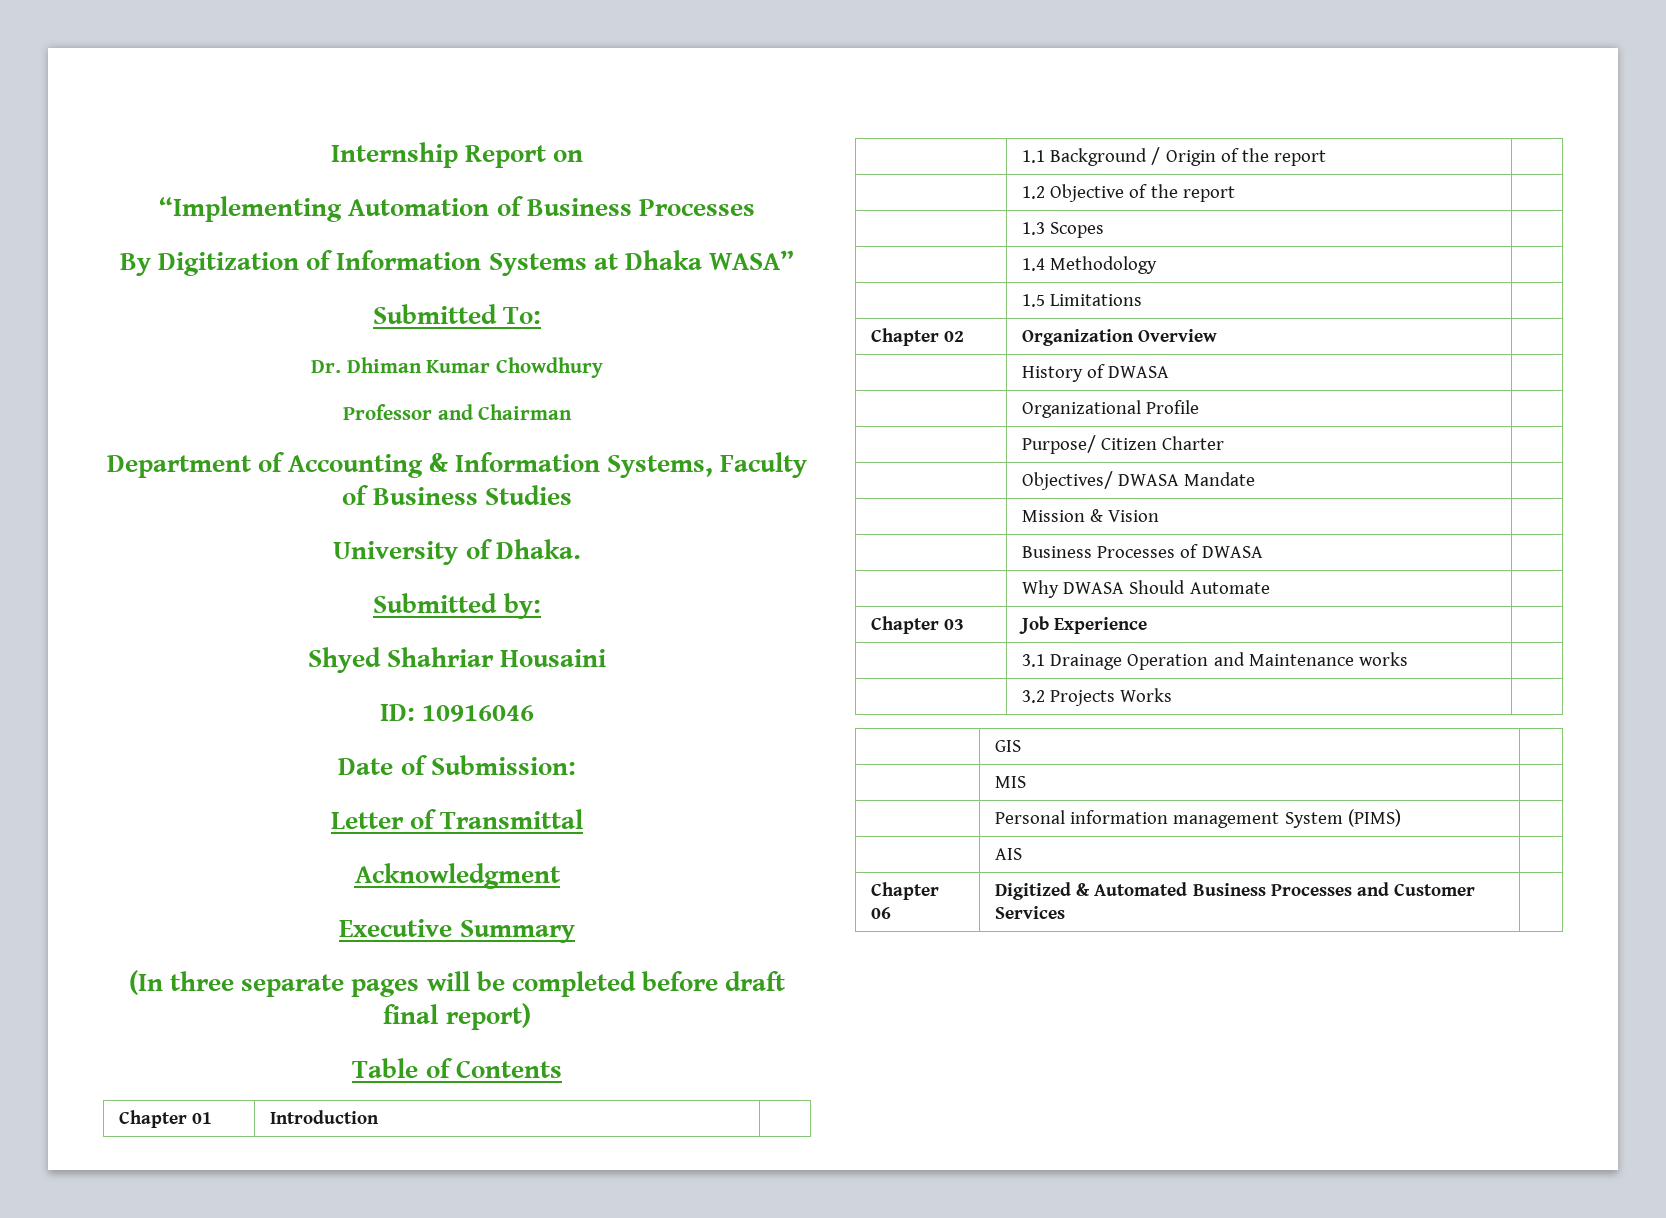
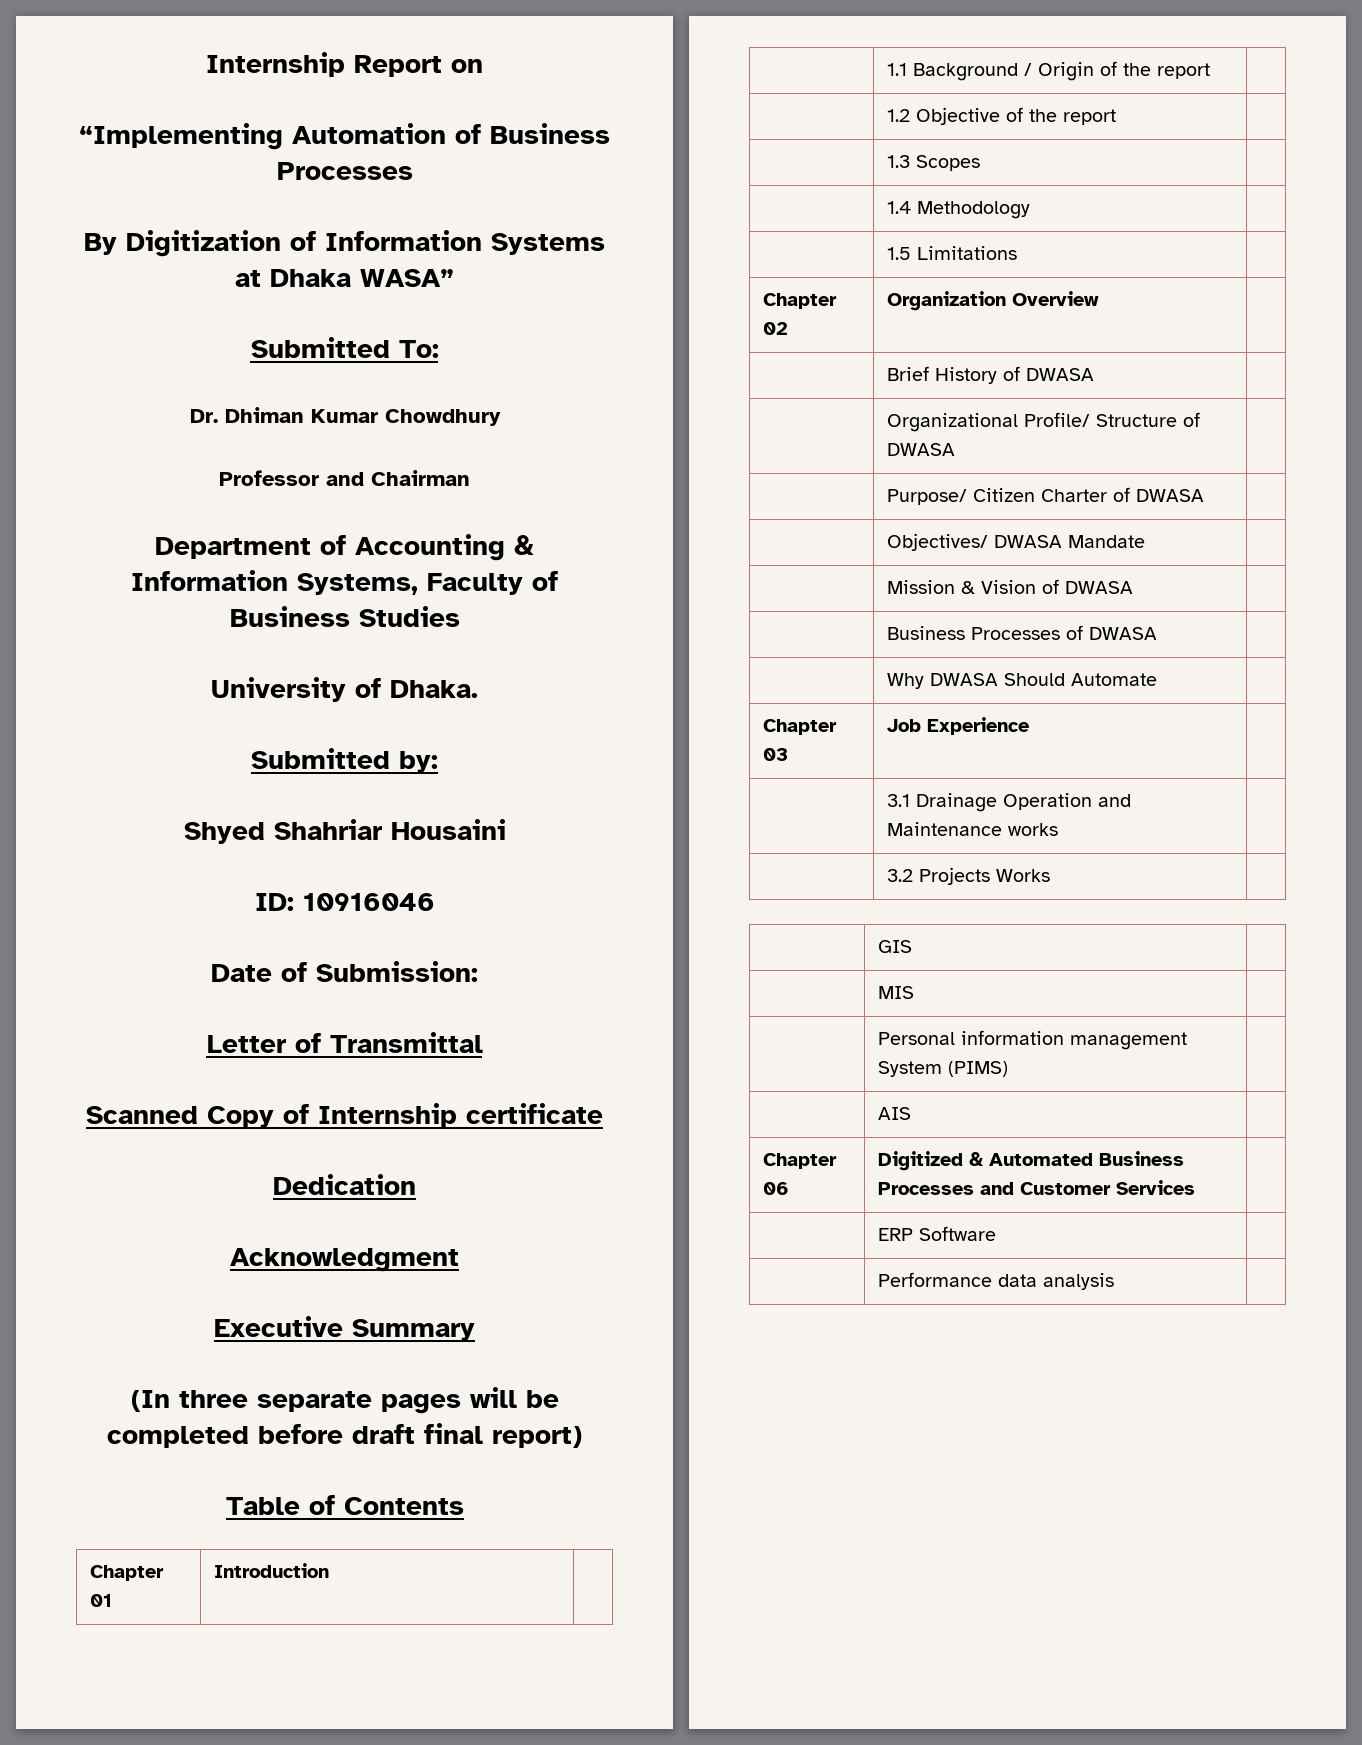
(584, 819) none -> [86,1103,603,1128] [273,1174,416,1195] // Scanned Copy of Internship certificate // Dedication
(1218, 335) none -> [886,366,929,381] Brief
[1146,400,1200,414] Profile -> [1023,412,1200,427] [886,443,955,456] Profile/ Structure of DWASA
(1225, 443) none -> [1112,487,1204,502] of DWASA
(1160, 516) none -> [1041,579,1133,594] of DWASA
(1066, 912) none -> [877,1226,996,1241] [877,1272,1114,1290] // | ERP Software | // | Performance data analysis |

